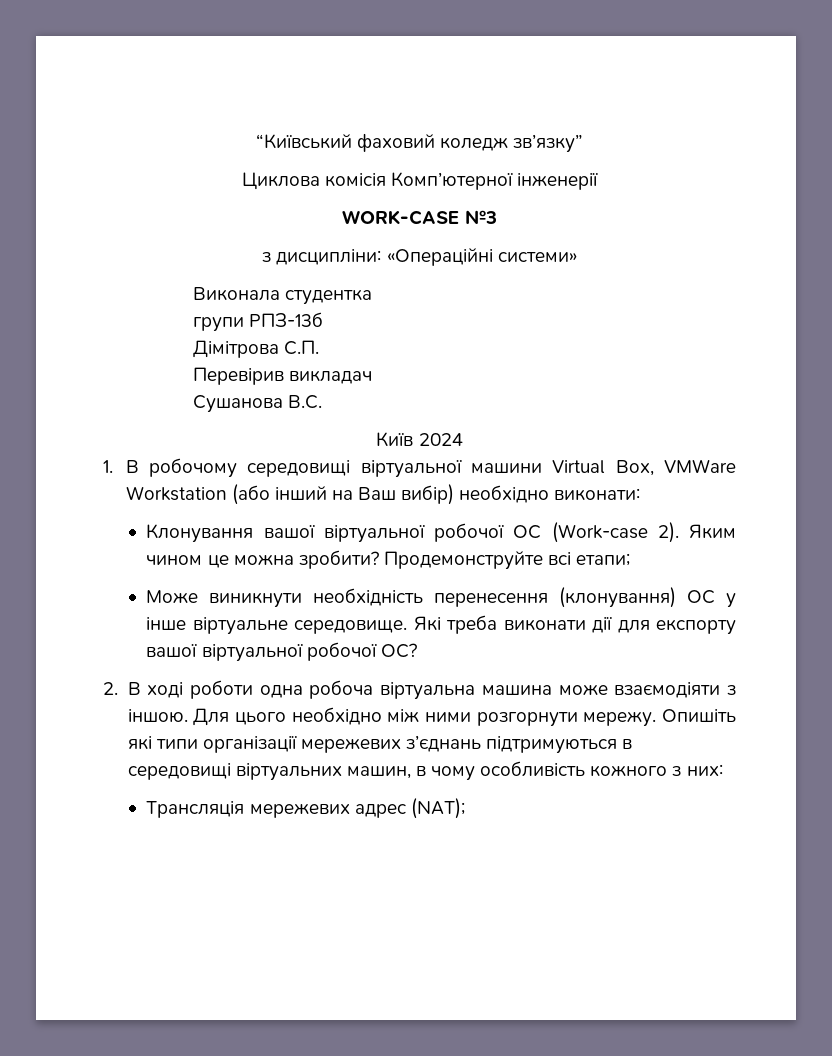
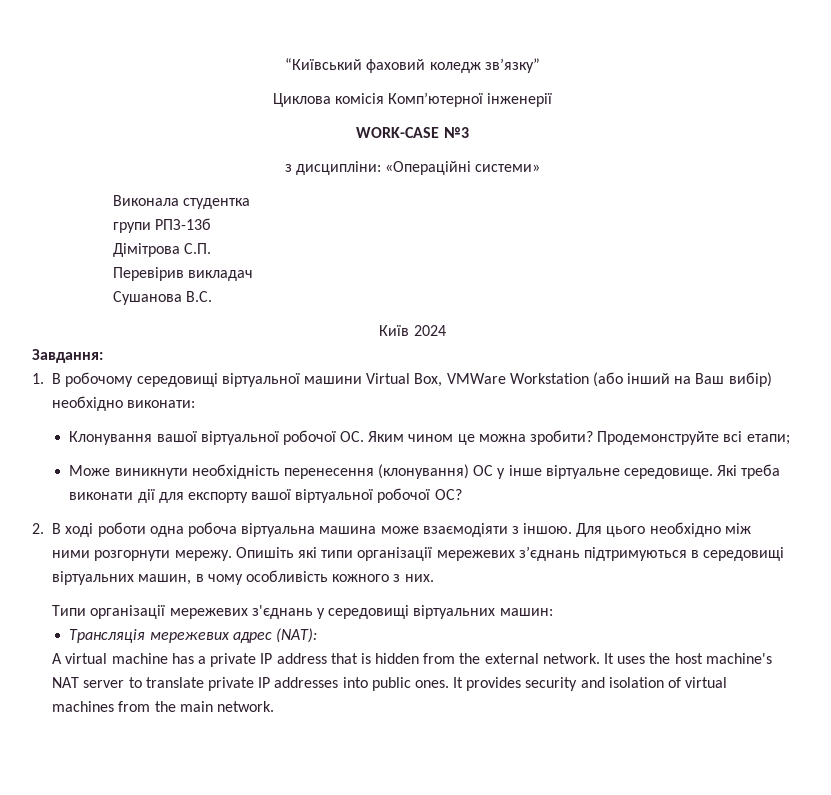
(463, 439) none -> [32,349,103,363] // Завдання:
[513,522,679,543] ОС (Work-case 2). -> [340,431,365,442] ОС.
[686,764,723,776] [146,798,465,819] них: // Трансляція мережевих адрес (NAT); -> [404,574,434,582] [52,605,553,619] [69,628,317,643] [52,653,772,667] [52,677,728,691] [52,701,275,712] них. // Типи організації мережевих з'єднань у середовищі віртуальних машин: // Трансляція мережевих адрес (NAT): // A virtual machine has a private IP address that is hidden from the external network. It uses the host machine's NAT server to translate private IP addresses into public ones. It provides security and isolation of virtual machines from the main network.

